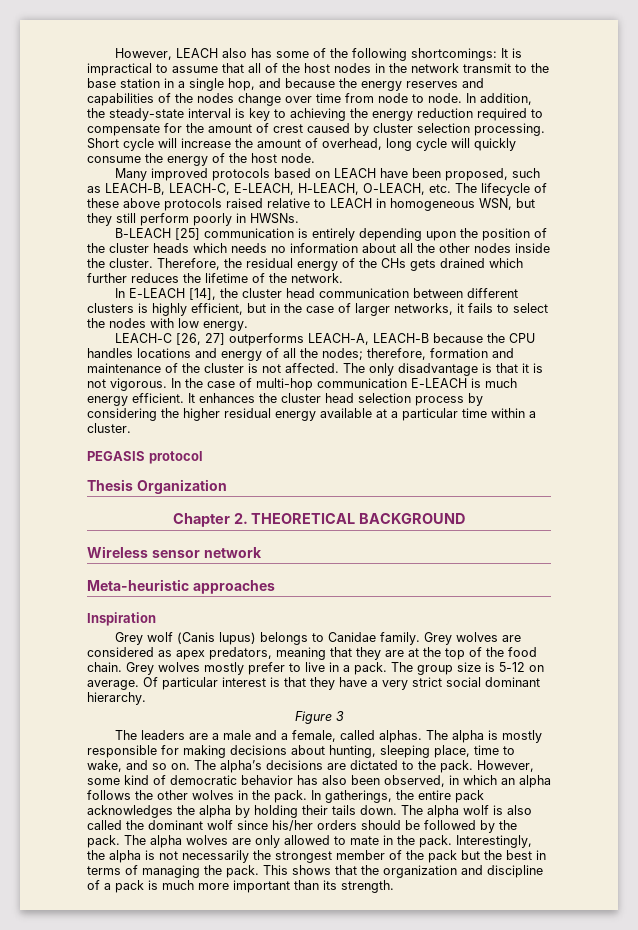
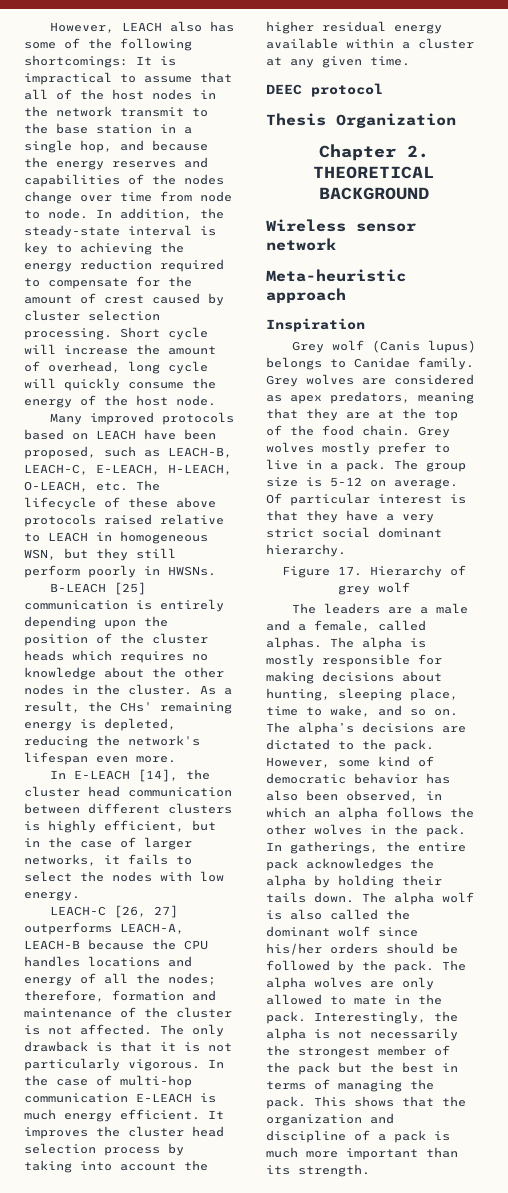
[231,243,413,253] needs no information about all -> [120,651,208,663] [24,667,144,680] requires no knowledge about
[515,243,550,253] inside -> [72,685,88,694] in
[157,258,523,271] [87,273,343,283] Therefore, the residual energy of the CHs gets drained which further reduces the lifetime of the network. -> [200,685,232,695] [24,701,232,714] [24,718,176,731] [24,735,200,748] [24,752,176,765] As a result, the CHs' remaining energy is depleted, reducing the network's lifespan even more.
[398,363,478,376] disadvantage -> [24,1041,88,1052] drawback
(106, 383) none -> [24,1058,120,1071] particularly
[199,393,255,403] enhances -> [24,1127,88,1139] improves
[87,408,157,421] considering -> [24,1160,176,1173] taking into account
[376,408,536,421] [87,423,131,433] [87,451,145,461] at a particular time within a cluster. // PEGASIS -> [346,38,474,49] [266,56,410,68] [266,84,302,95] within a cluster at any given time. // DEEC
[192,580,275,594] approaches -> [266,288,346,303] approach
[335,711,344,721] 3 -> [337,565,466,578] [337,582,410,595] 17. Hierarchy of grey wolf

